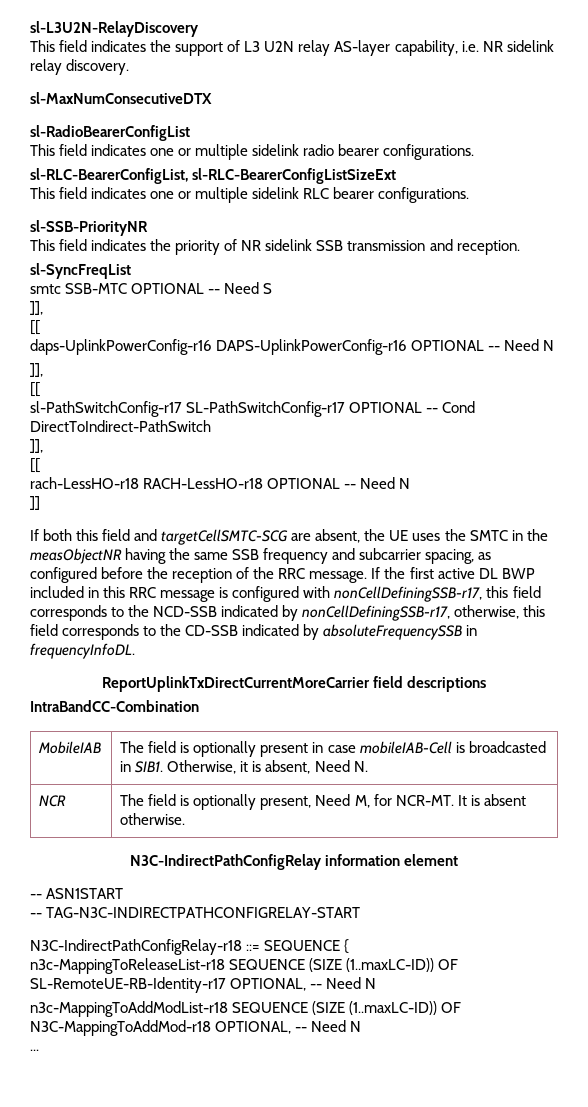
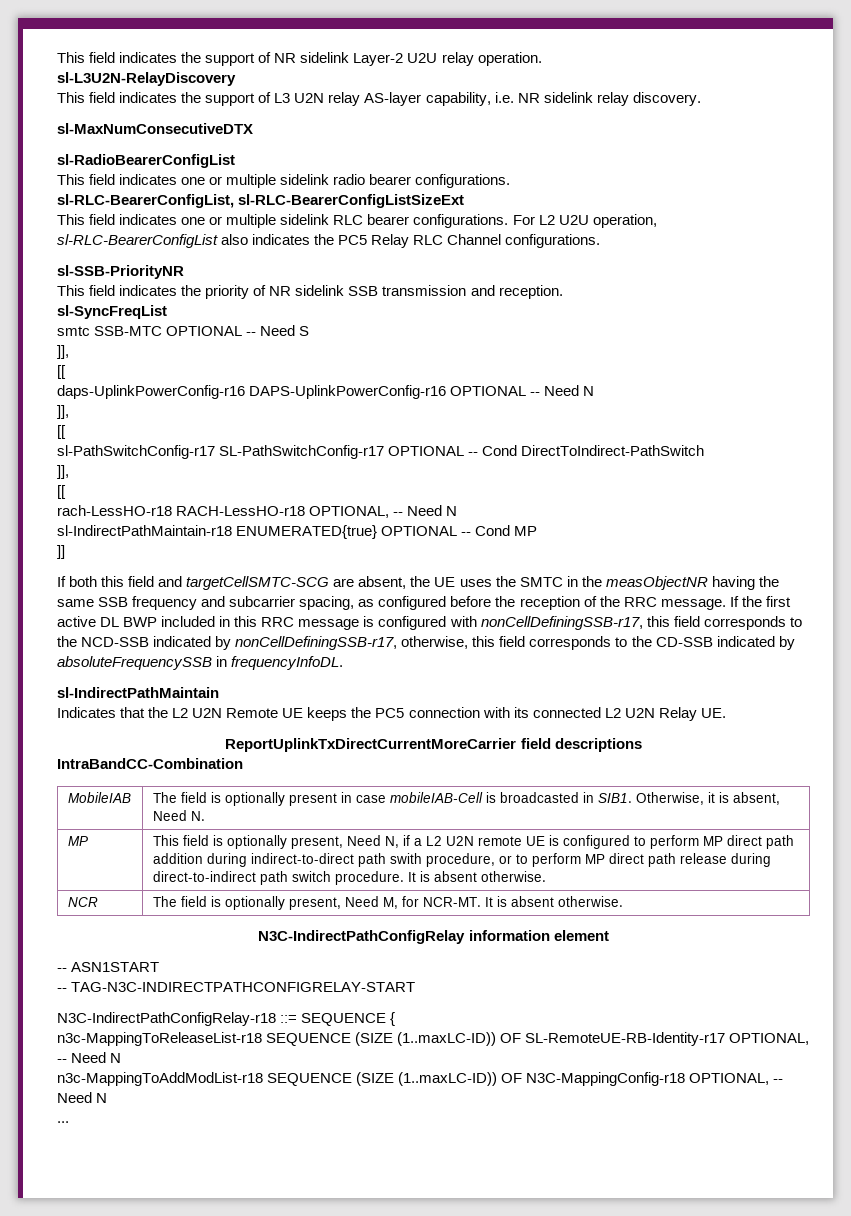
(30, 29) none -> [57,52,542,66] This field indicates the support of NR sidelink Layer-2 U2U relay operation. //
(470, 195) none -> [512,214,657,228] [57,234,601,248] For L2 U2U operation, sl-RLC-BearerConfigList also indicates the PC5 Relay RLC Channel configurations.
[267,477,411,489] OPTIONAL -- Need N -> [309,505,458,518] [57,525,538,539] OPTIONAL, -- Need N // sl-IndirectPathMaintain-r18 ENUMERATED{true} OPTIONAL -- Cond MP
(135, 651) none -> [57,687,219,698] [57,707,726,721] // sl-IndirectPathMaintain // Indicates that the L2 U2N Remote UE keeps the PC5 connection with its connected L2 U2N Relay UE.
(368, 766) none -> [67,836,88,846] [152,835,794,849] [152,853,771,867] [152,871,546,885] // MP | This field is optionally present, Need N, if a L2 U2N remote UE is configured to perform MP direct path addition during indirect-to-direct path swith procedure, or to perform MP direct path release during direct-to-indirect path switch procedure. It is absent otherwise.
[30,1020,211,1036] N3C-MappingToAddMod-r18 -> [526,1072,686,1086] N3C-MappingConfig-r18

